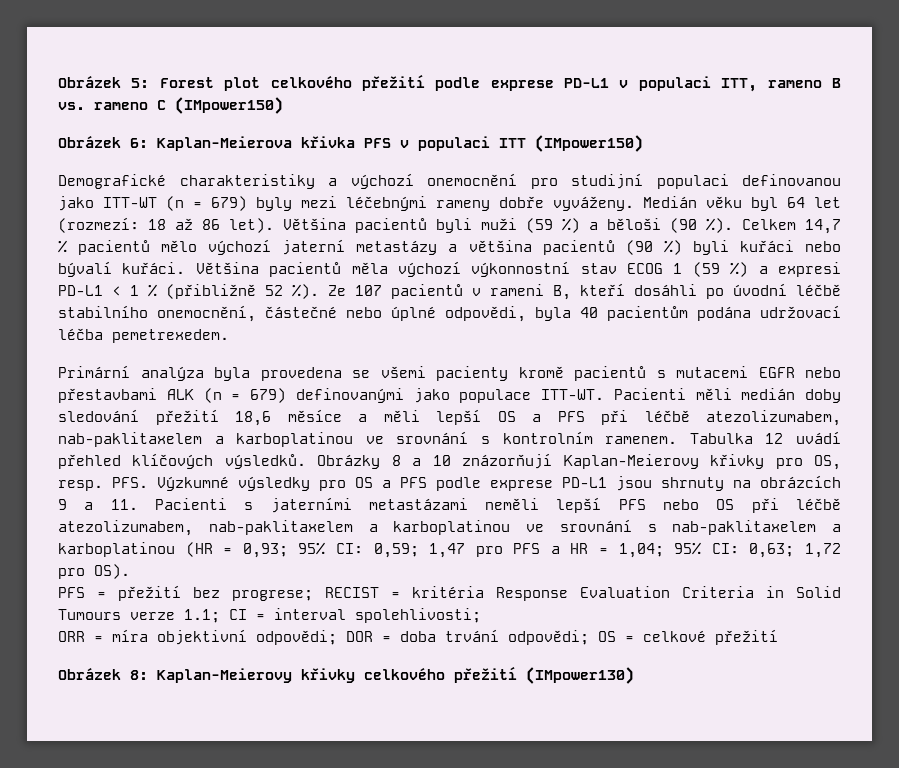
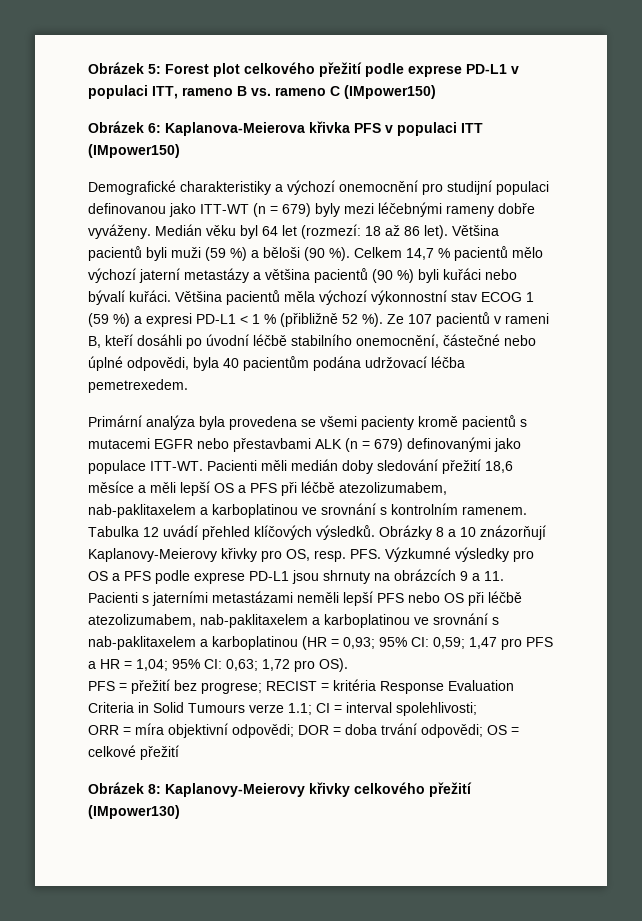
[157,136,292,151] Kaplan-Meierova -> [165,122,305,136] Kaplanova-Meierova
[563,454,699,469] Kaplan-Meierovy -> [88,548,217,562] Kaplanovy-Meierovy
[157,668,292,683] Kaplan-Meierovy -> [165,783,305,797] Kaplanovy-Meierovy

